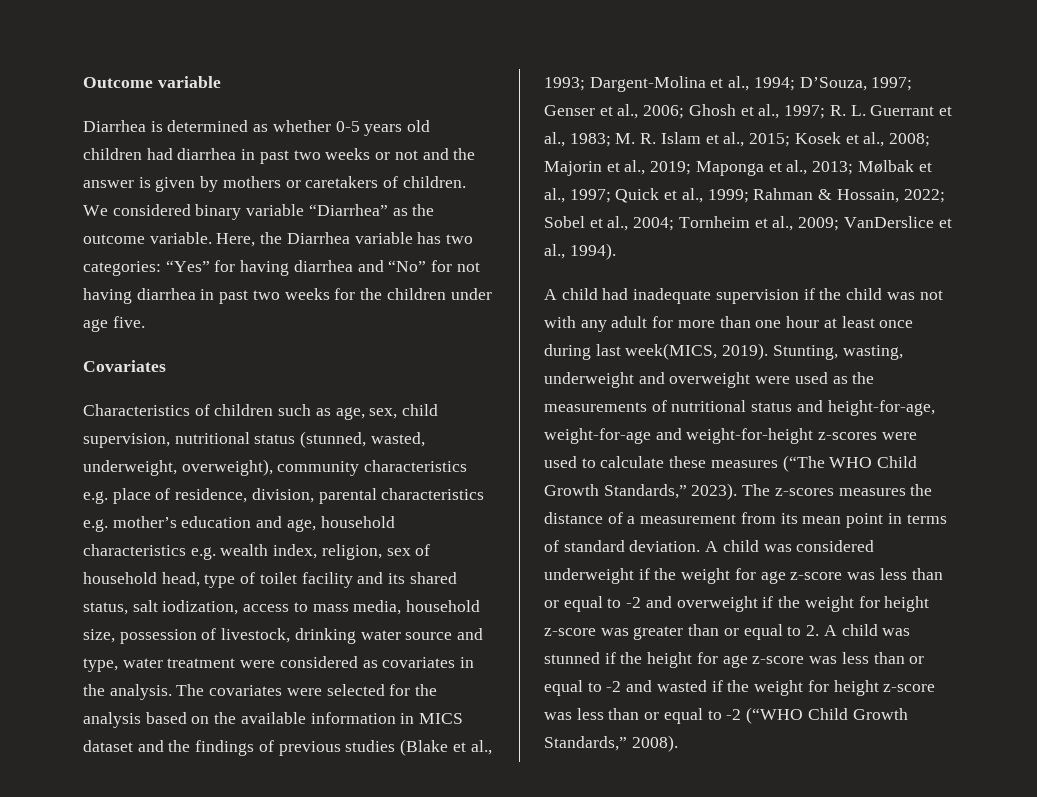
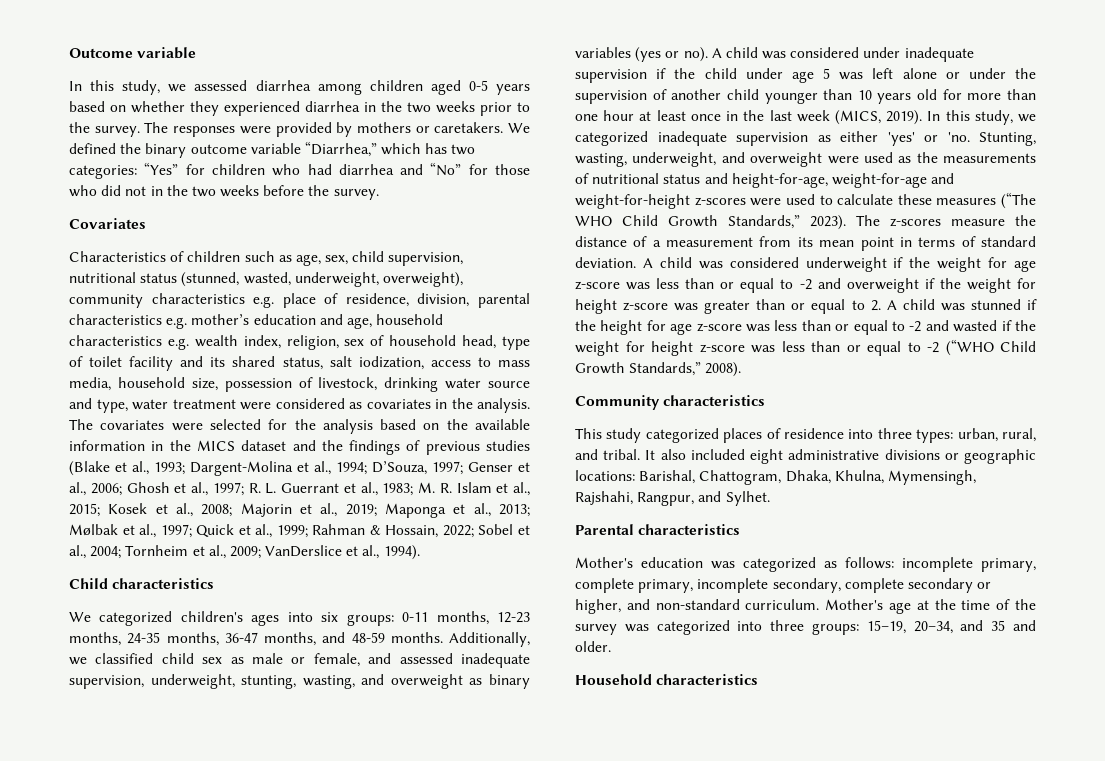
[83,120,431,136] [83,148,476,164] [83,176,466,192] [83,204,435,220] [83,232,413,247] Diarrhea is determined as whether 0-5 years old children had diarrhea in past two weeks or not and the answer is given by mothers or caretakers of children. We considered binary variable “Diarrhea” as the outcome variable. Here, the Diarrhea variable -> [69,80,530,95] [69,101,530,116] [69,122,530,137] [69,141,422,158] In this study, we assessed diarrhea among children aged 0-5 years based on whether they experienced diarrhea in the two weeks prior to the survey. The responses were provided by mothers or caretakers. We defined the binary outcome variable “Diarrhea,” which
[240,260,290,276] having -> [211,164,332,176] children who had
[456,262,480,272] [83,288,492,304] [83,316,145,332] not having diarrhea in past two weeks for the children under age five. -> [495,164,530,175] [69,185,379,200] those who did not in the two weeks before the survey.
(415, 718) none -> [169,440,191,451] the
[544,288,629,300] A child had -> [69,578,215,589] [69,611,530,626] [69,632,530,647] [69,653,530,668] [69,674,530,689] [575,47,901,62] Child characteristics // We categorized children's ages into six groups: 0-11 months, 12-23 months, 24-35 months, 36-47 months, and 48-59 months. Additionally, we classified child sex as male or female, and assessed inadequate supervision, underweight, stunting, wasting, and overweight as binary variables (yes or no). A child was considered under
[886,290,943,300] [544,316,648,332] was not with any adult -> [745,68,1036,83] [575,89,938,104] under age 5 was left alone or under the supervision of another child younger than 10 years old
[544,343,769,360] during last week(MICS, 2019). -> [726,110,1036,125] [575,131,970,146] in the last week (MICS, 2019). In this study, we categorized inadequate supervision as either 'yes' or 'no.
[544,372,634,388] underweight -> [632,152,717,167] underweight,
[838,488,906,496] measures -> [951,219,1005,226] measure
(678, 743) none -> [575,395,766,410] [575,428,1036,443] [575,449,1036,464] [575,470,976,485] [575,491,770,506] [575,524,741,535] [575,557,1036,572] [575,578,992,593] [575,599,1036,614] [575,620,1036,635] [575,641,611,652] [575,674,759,685] // Community characteristics // This study categorized places of residence into three types: urban, rural, and tribal. It also included eight administrative divisions or geographic locations: Barishal, Chattogram, Dhaka, Khulna, Mymensingh, Rajshahi, Rangpur, and Sylhet. // Parental characteristics // Mother's education was categorized as follows: incomplete primary, complete primary, incomplete secondary, complete secondary or higher, and non-standard curriculum. Mother's age at the time of the survey was categorized into three groups: 15–19, 20–34, and 35 and older. // Household characteristics

